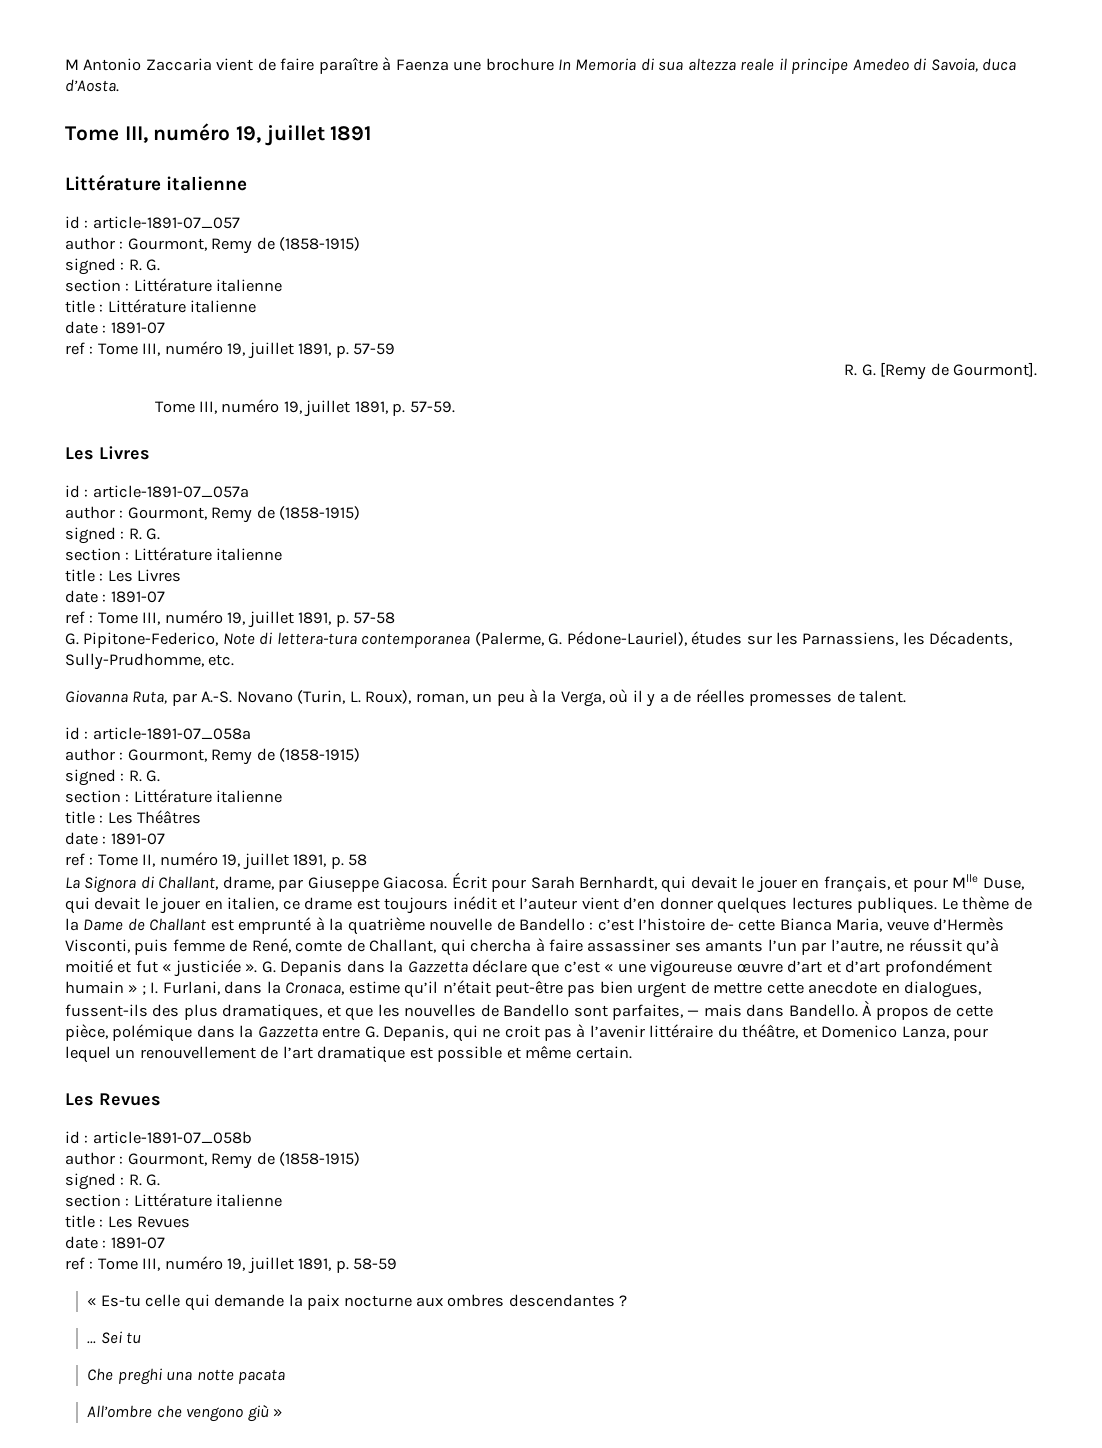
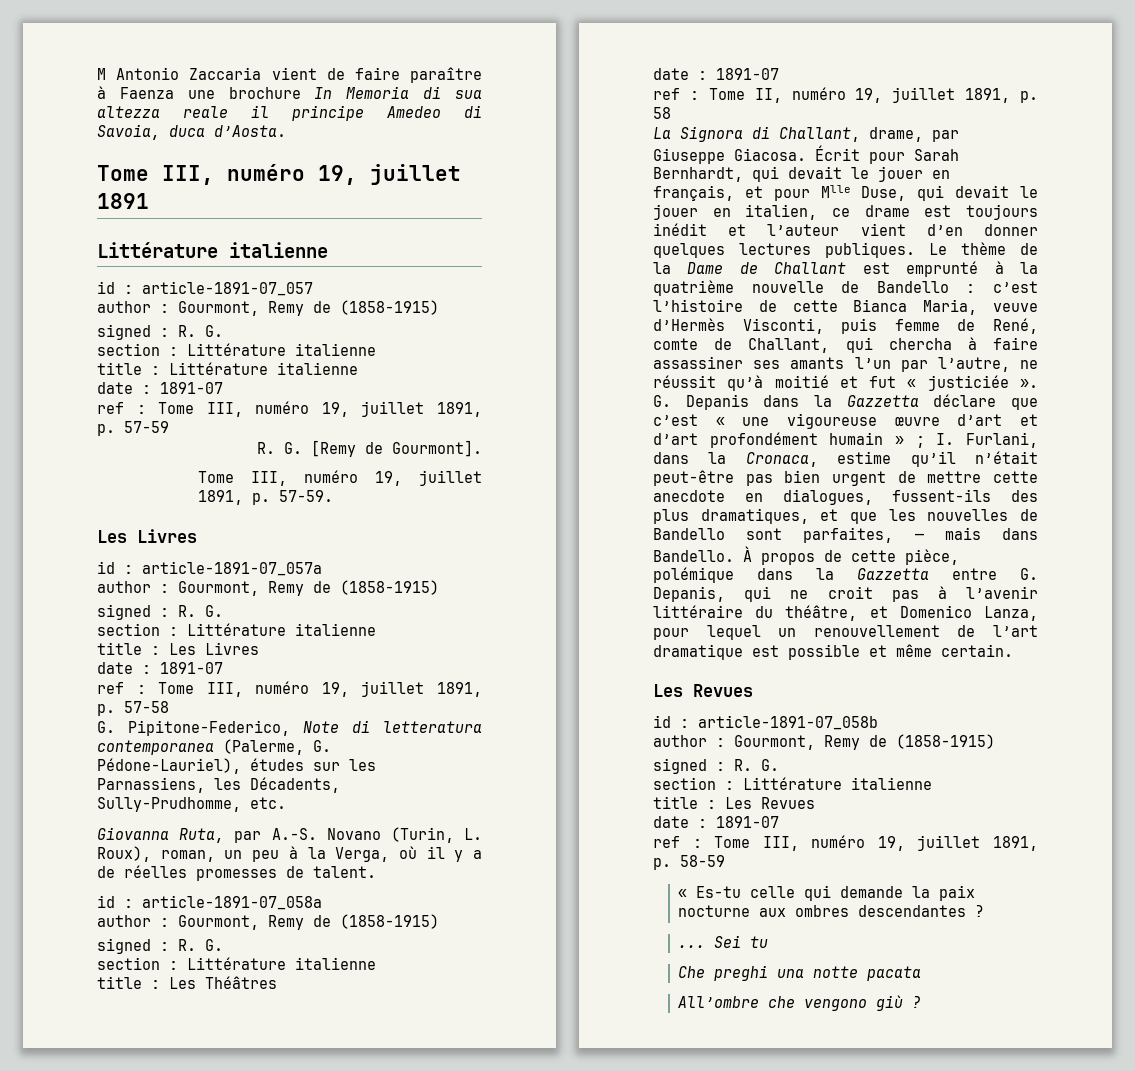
[276,632,357,645] lettera-tura -> [383,721,482,733] letteratura
[709,918,734,931] de- -> [758,300,777,312] de
[273,1409,283,1417] » -> [912,996,922,1008] ?

